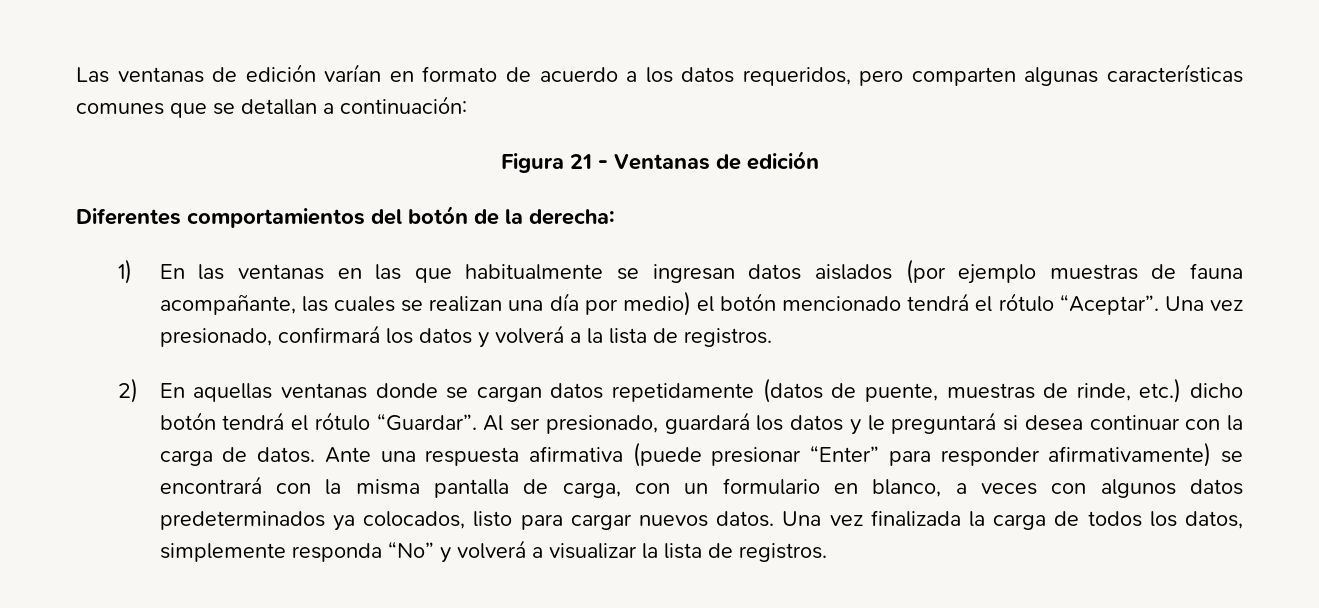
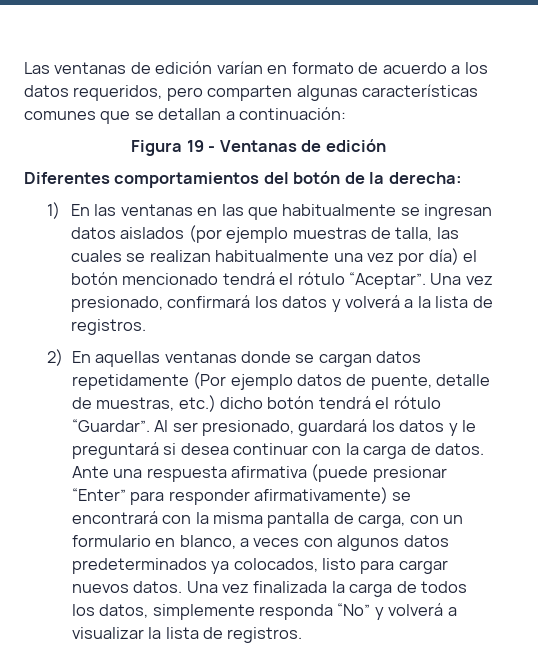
[569,154,592,169] 21 -> [186,140,204,152] 19
[1190,263,1243,279] [159,294,296,315] fauna acompañante, -> [395,227,433,241] talla,
[508,291,691,316] una día por medio) -> [215,248,459,266] habitualmente una vez por día)
[762,378,1131,403] (datos de puente, muestras de rinde, -> [193,372,491,390] [71,397,175,411] (Por ejemplo datos de puente, detalle de muestras,

